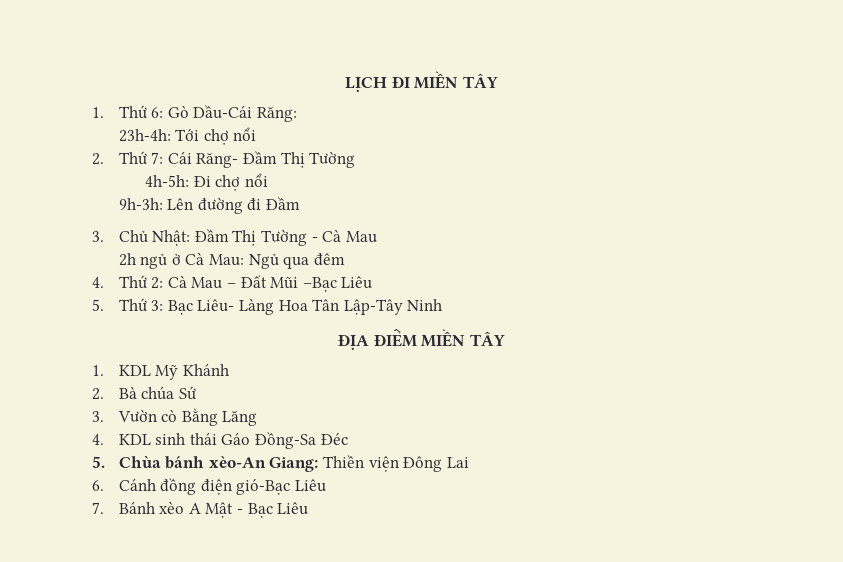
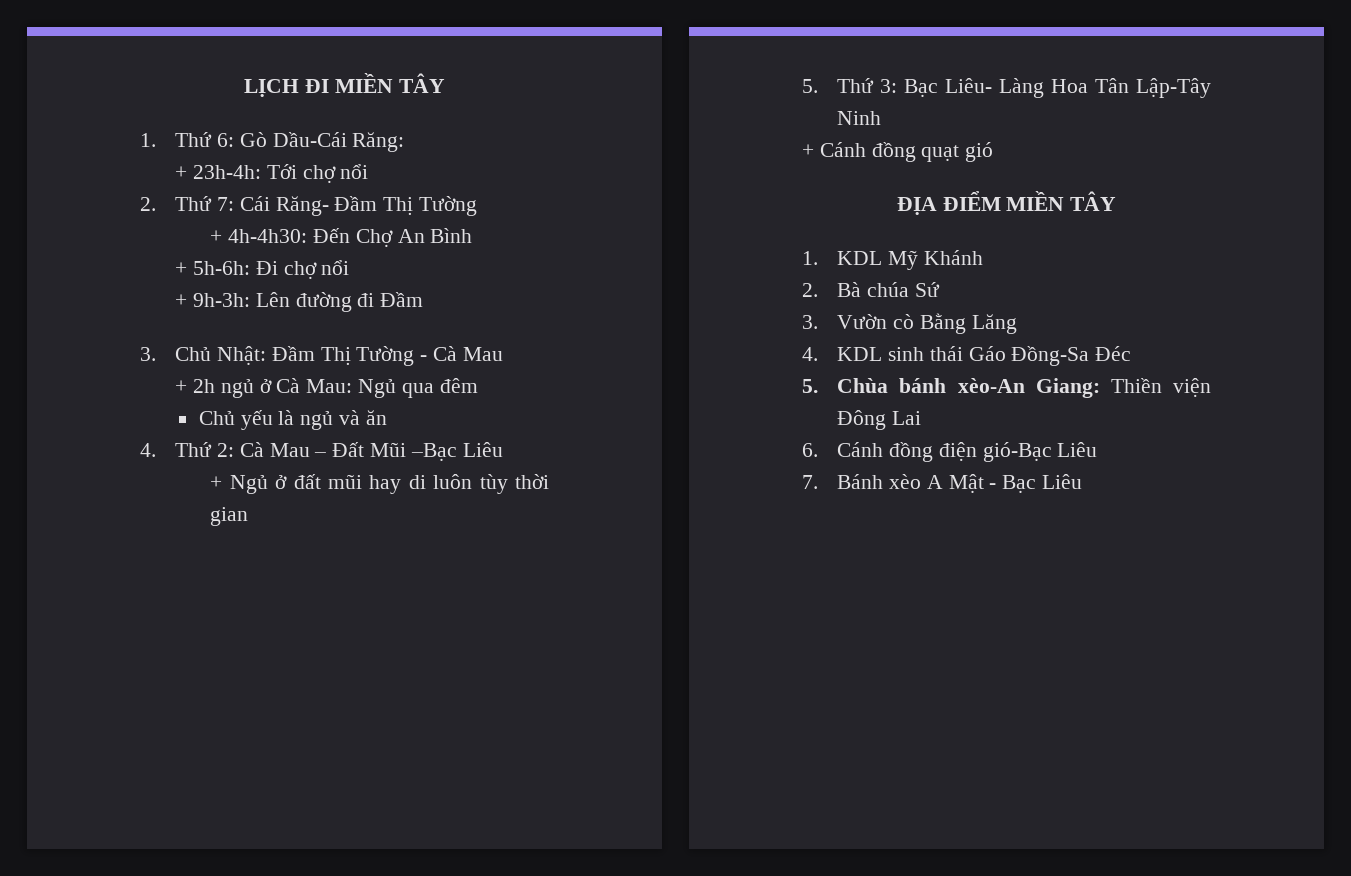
(297, 114) none -> [175,166,188,179] +
[145,175,190,187] 4h-5h: -> [210,228,473,247] [175,261,250,275] + 4h-4h30: Đến Chợ An Bình // + 5h-6h:
(269, 180) none -> [175,294,188,307] +
(377, 237) none -> [175,380,188,393] +
(345, 259) none -> [198,410,387,430] // Chủ yếu là ngủ và ăn
(373, 282) none -> [210,474,549,494] [210,507,249,526] // + Ngủ ở đất mũi hay di luôn tùy thời gian
(443, 305) none -> [802,142,994,162] // + Cánh đồng quạt gió

